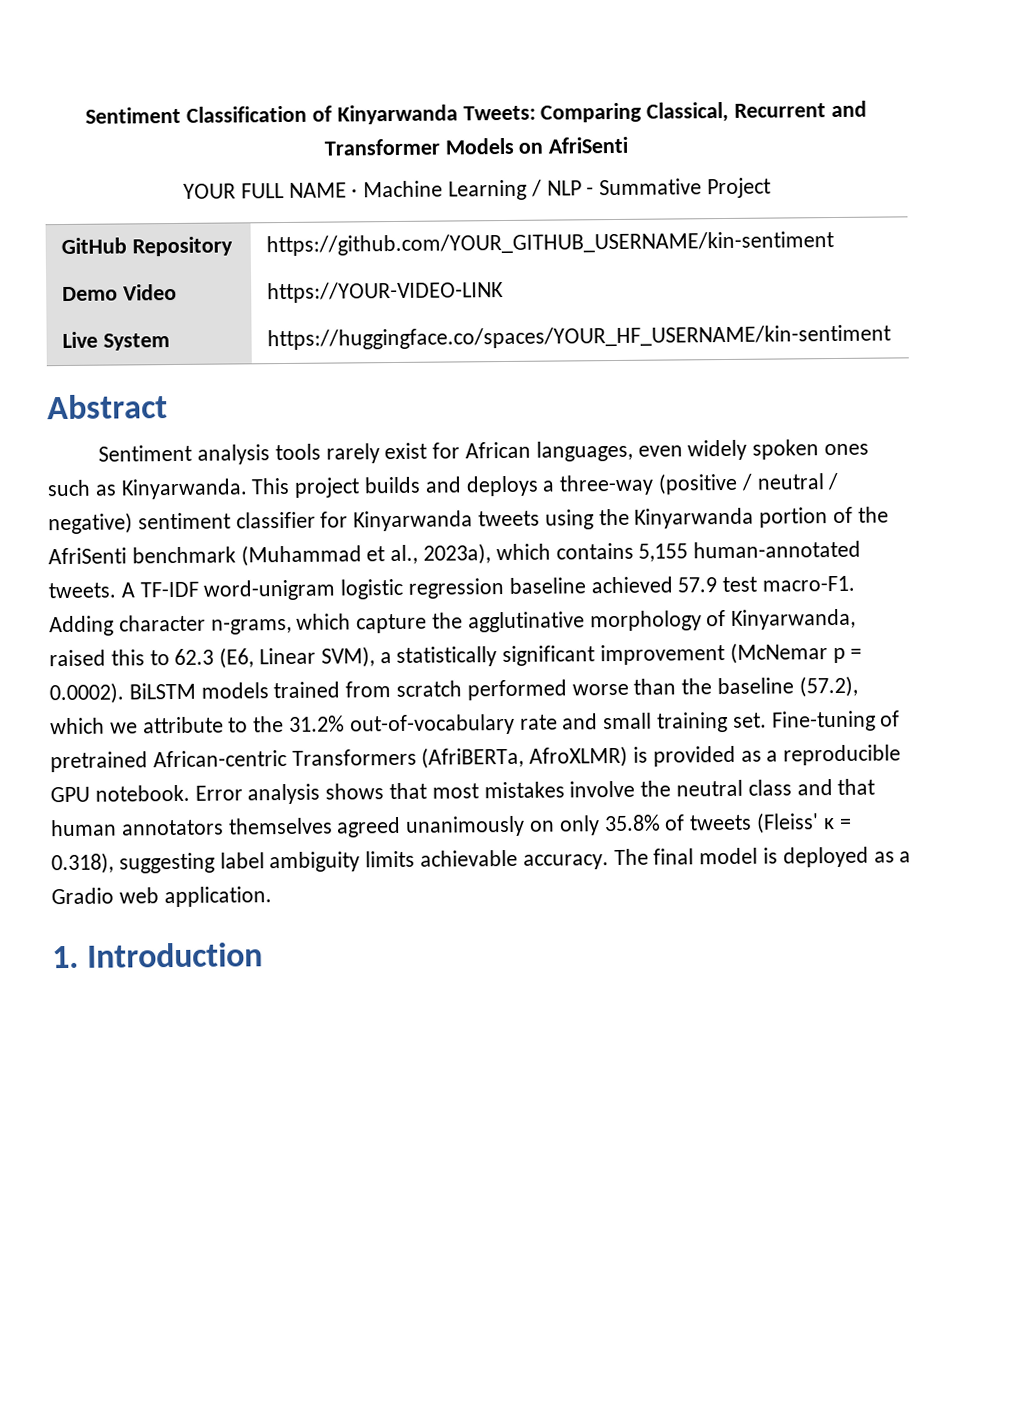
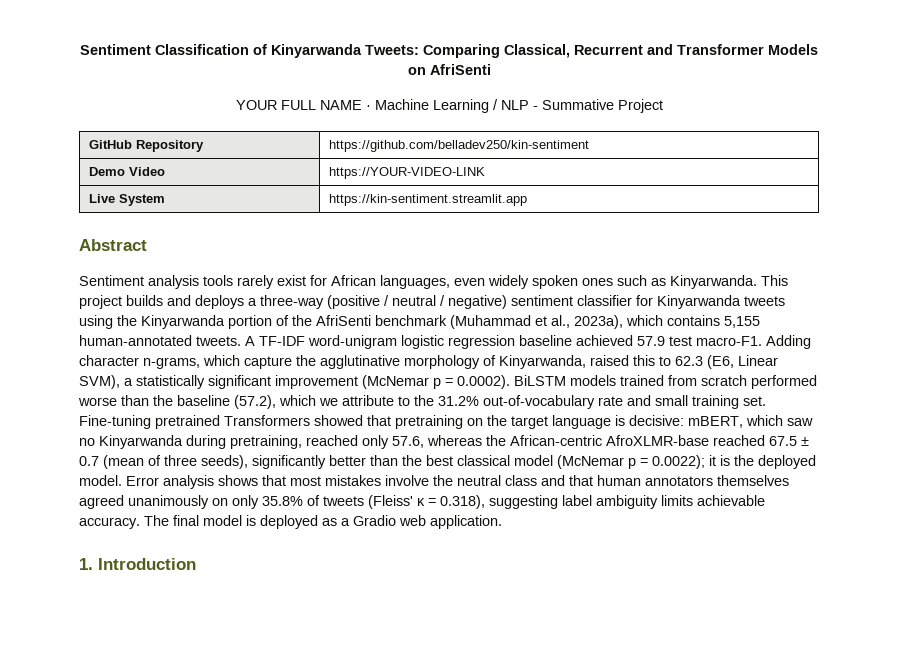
[266,231,835,257] https://github.com/YOUR_GITHUB_USERNAME/kin-sentiment -> [328,140,589,152] https://github.com/belladev250/kin-sentiment
[267,324,892,351] https://huggingface.co/spaces/YOUR_HF_USERNAME/kin-sentiment -> [328,194,527,206] https://kin-sentiment.streamlit.app
[880,710,901,727] [50,744,902,773] [50,784,190,803] of pretrained African-centric Transformers (AfriBERTa, AfroXLMR) is provided as a reproducible GPU notebook. -> [155,415,813,429] [79,435,809,449] [79,455,816,469] [79,475,122,486] pretrained Transformers showed that pretraining on the target language is decisive: mBERT, which saw no Kinyarwanda during pretraining, reached only 57.6, whereas the African-centric AfroXLMR-base reached 67.5 ± 0.7 (mean of three seeds), significantly better than the best classical model (McNemar p = 0.0022); it is the deployed model.

